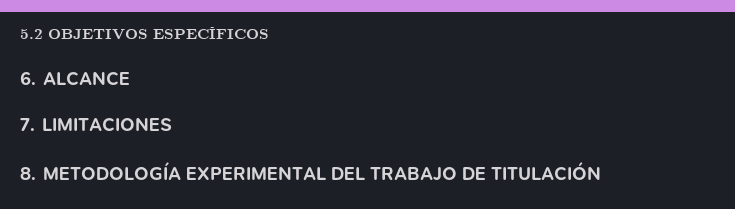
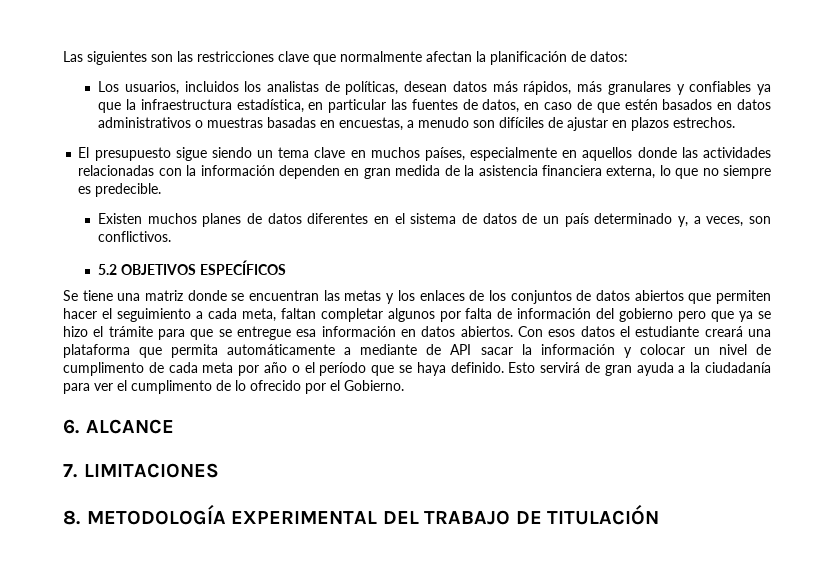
[20,27,269,40] 5.2 OBJETIVOS ESPECÍFICOS -> [63,51,628,65] [98,81,771,95] [98,99,772,113] [98,117,736,131] [78,147,771,161] [78,165,772,179] [78,183,162,197] [98,213,771,227] [98,231,172,242] [98,260,287,275] [63,290,772,304] [63,308,772,322] [63,326,772,340] [63,344,772,358] [63,362,771,376] [63,380,404,394] Las siguientes son las restricciones clave que normalmente afectan la planificación de datos: // Los usuarios, incluidos los analistas de políticas, desean datos más rápidos, más granulares y confiables ya que la infraestructura estadística, en particular las fuentes de datos, en caso de que estén basados en datos administrativos o muestras basadas en encuestas, a menudo son difíciles de ajustar en plazos estrechos. // El presupuesto sigue siendo un tema clave en muchos países, especialmente en aquellos donde las actividades relacionadas con la información dependen en gran medida de la asistencia financiera externa, lo que no siempre es predecible. // Existen muchos planes de datos diferentes en el sistema de datos de un país determinado y, a veces, son conflictivos. // 5.2 OBJETIVOS ESPECÍFICOS // Se tiene una matriz donde se encuentran las metas y los enlaces de los conjuntos de datos abiertos que permiten hacer el seguimiento a cada meta, faltan completar algunos por falta de información del gobierno pero que ya se hizo el trámite para que se entregue esa información en datos abiertos. Con esos datos el estudiante creará una plataforma que permita automáticamente a mediante de API sacar la información y colocar un nivel de cumplimento de cada meta por año o el período que se haya definido. Esto servirá de gran ayuda a la ciudadanía para ver el cumplimento de lo ofrecido por el Gobierno.

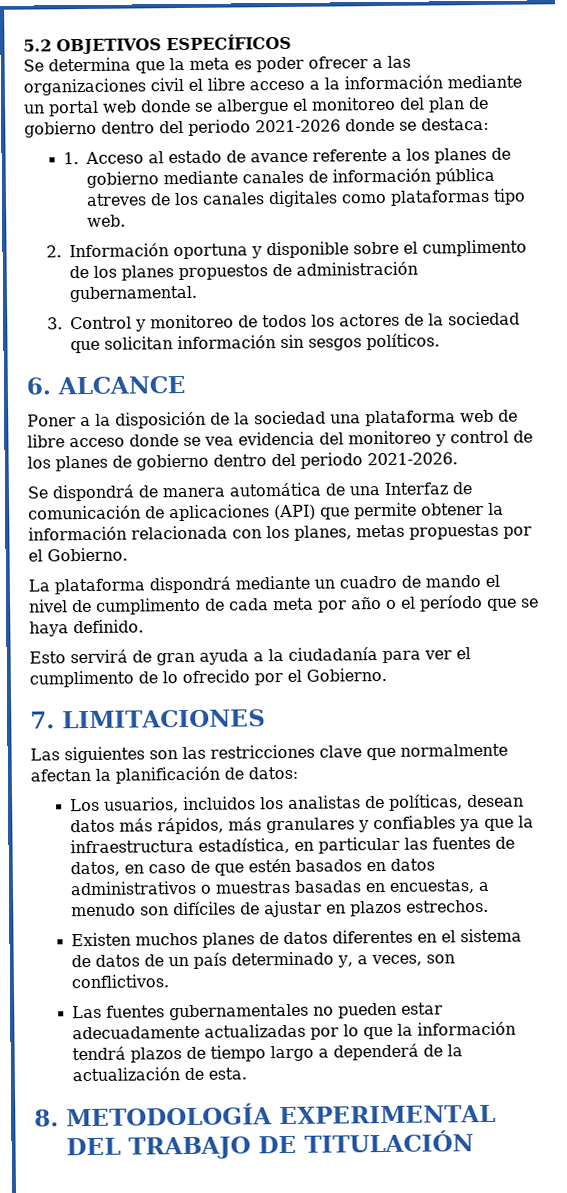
(63, 56) none -> [23,33,292,55] [23,55,411,74] [23,74,522,96] [24,96,489,117] [24,117,489,138] [62,147,511,165] [85,167,495,188] [85,188,526,208] [86,214,126,227] [46,239,528,260] [69,261,419,281] [69,285,199,303] [47,311,521,332] [70,333,441,354] [26,375,186,395] [27,409,518,429] [27,430,533,448] [27,452,458,472] [27,482,472,502] [28,502,504,522] [28,523,532,541] [28,547,128,562] [28,574,500,595] [29,594,539,615] [29,619,144,637] [29,647,471,666] [29,667,387,688] [30,709,266,729] 5.2 OBJETIVOS ESPECÍFICOS // Se determina que la meta es poder ofrecer a las organizaciones civil el libre acceso a la información mediante un portal web donde se albergue el monitoreo del plan de gobierno dentro del periodo 2021-2026 donde se destaca: // 1. Acceso al estado de avance referente a los planes de gobierno mediante canales de información pública atreves de los canales digitales como plataformas tipo web. // 2. Información oportuna y disponible sobre el cumplimento de los planes propuestos de administración gubernamental. // 3. Control y monitoreo de todos los actores de la sociedad que solicitan información sin sesgos políticos. // 6. ALCANCE // Poner a la disposición de la sociedad una plataforma web de libre acceso donde se vea evidencia del monitoreo y control de los planes de gobierno dentro del periodo 2021-2026. // Se dispondrá de manera automática de una Interfaz de comunicación de aplicaciones (API) que permite obtener la información relacionada con los planes, metas propuestas por el Gobierno. // La plataforma dispondrá mediante un cuadro de mando el nivel de cumplimento de cada meta por año o el período que se haya definido. // Esto servirá de gran ayuda a la ciudadanía para ver el cumplimento de lo ofrecido por el Gobierno. // 7. LIMITACIONES //
[78,147,771,161] [78,165,772,179] [78,183,162,197] // El presupuesto sigue siendo un tema clave en muchos países, especialmente en aquellos donde las actividades relacionadas con la información dependen en gran medida de la asistencia financiera externa, lo que no siempre es predecible. -> (489, 906) none
[98,260,287,275] [63,290,772,304] [63,308,772,322] [63,326,772,340] [63,344,772,358] [63,362,771,376] [63,380,404,394] [63,419,174,434] [63,463,219,478] 5.2 OBJETIVOS ESPECÍFICOS // Se tiene una matriz donde se encuentran las metas y los enlaces de los conjuntos de datos abiertos que permiten hacer el seguimiento a cada meta, faltan completar algunos por falta de información del gobierno pero que ya se hizo el trámite para que se entregue esa información en datos abiertos. Con esos datos el estudiante creará una plataforma que permita automáticamente a mediante de API sacar la información y colocar un nivel de cumplimento de cada meta por año o el período que se haya definido. Esto servirá de gran ayuda a la ciudadanía para ver el cumplimento de lo ofrecido por el Gobierno. // 6. ALCANCE // 7. LIMITACIONES -> [71,1002,443,1021] [71,1021,516,1040] [71,1043,463,1063] [71,1067,247,1082] Las fuentes gubernamentales no pueden estar adecuadamente actualizadas por lo que la información tendrá plazos de tiempo largo a dependerá de la actualización de esta.

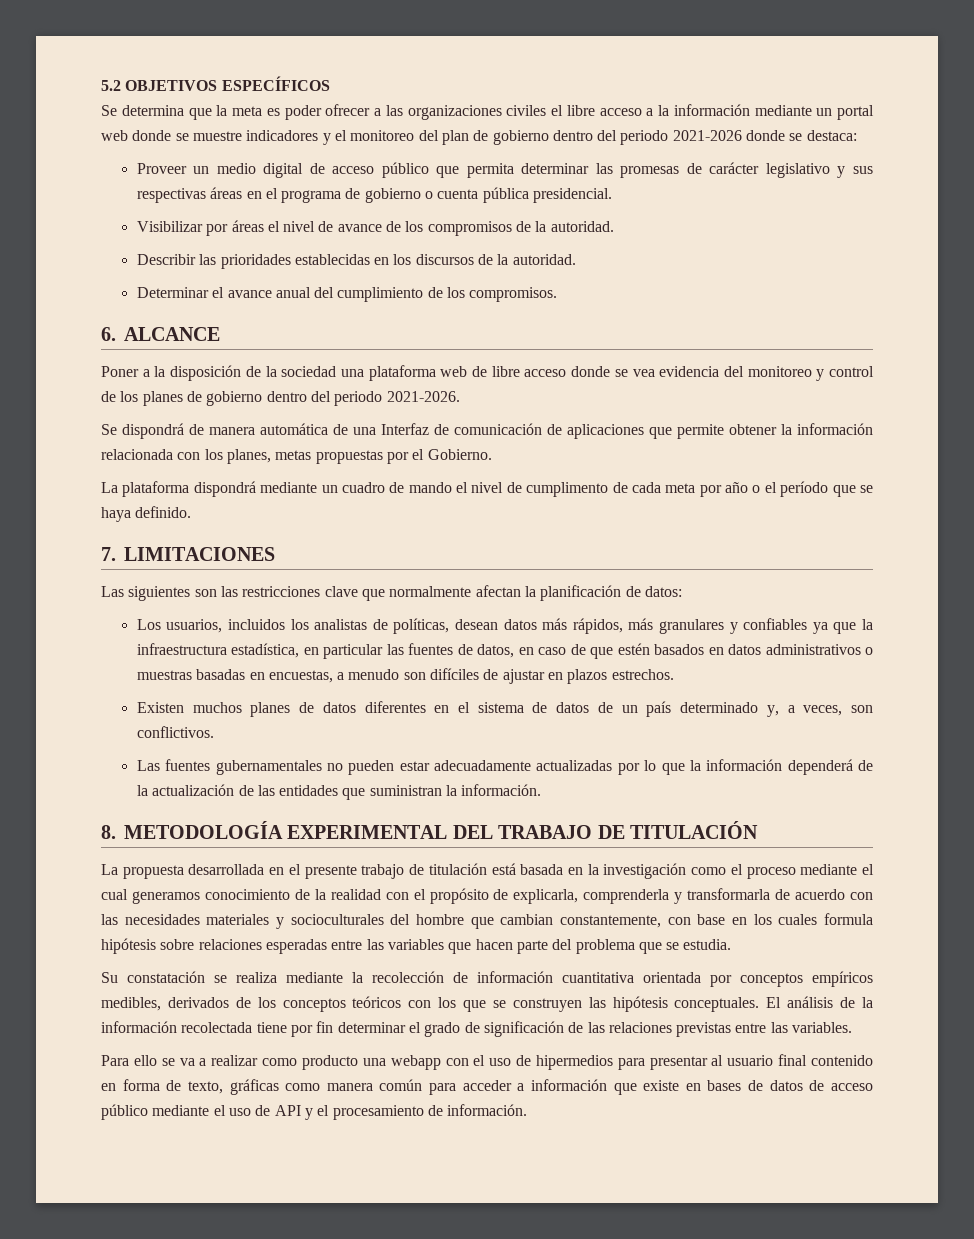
[150,77,184,92] civil -> [506,105,547,116] civiles
[216,98,289,115] albergue -> [192,130,331,145] muestre indicadores y
[62,147,511,165] [85,167,495,188] [85,188,526,208] [86,214,126,227] [46,239,528,260] [69,261,419,281] [69,285,199,303] [47,311,521,332] [70,333,441,354] 1. Acceso al estado de avance referente a los planes de gobierno mediante canales de información pública atreves de los canales digitales como plataformas tipo web. // 2. Información oportuna y disponible sobre el cumplimento de los planes propuestos de administración gubernamental. // 3. Control y monitoreo de todos los actores de la sociedad que solicitan información sin sesgos políticos. -> [136,162,873,178] [136,187,613,203] [136,220,614,236] [136,254,576,269] [136,287,558,302] Proveer un medio digital de acceso público que permita determinar las promesas de carácter legislativo y sus respectivas áreas en el programa de gobierno o cuenta pública presidencial. // Visibilizar por áreas el nivel de avance de los compromisos de la autoridad. // Describir las prioridades establecidas en los discursos de la autoridad. // Determinar el avance anual del cumplimiento de los compromisos.
[274,504,316,521] (API) -> (644, 431) none
[29,647,471,666] [29,667,387,688] // Esto servirá de gran ayuda a la ciudadanía para ver el cumplimento de lo ofrecido por el Gobierno. -> (192, 512) none
[71,1045,329,1063] tendrá plazos de tiempo largo a -> (783, 765) none
[207,1067,247,1080] esta. -> [257,784,542,800] las entidades que suministran la información.
(474, 1141) none -> [101,863,874,879] [101,888,873,904] [101,913,873,929] [101,938,732,954] [101,971,873,987] [101,996,873,1012] [101,1021,853,1037] [101,1054,874,1070] [101,1079,874,1095] [101,1104,528,1120] // La propuesta desarrollada en el presente trabajo de titulación está basada en la investigación como el proceso mediante el cual generamos conocimiento de la realidad con el propósito de explicarla, comprenderla y transformarla de acuerdo con las necesidades materiales y socioculturales del hombre que cambian constantemente, con base en los cuales formula hipótesis sobre relaciones esperadas entre las variables que hacen parte del problema que se estudia. // Su constatación se realiza mediante la recolección de información cuantitativa orientada por conceptos empíricos medibles, derivados de los conceptos teóricos con los que se construyen las hipótesis conceptuales. El análisis de la información recolectada tiene por fin determinar el grado de significación de las relaciones previstas entre las variables. // Para ello se va a realizar como producto una webapp con el uso de hipermedios para presentar al usuario final contenido en forma de texto, gráficas como manera común para acceder a información que existe en bases de datos de acceso público mediante el uso de API y el procesamiento de información.

